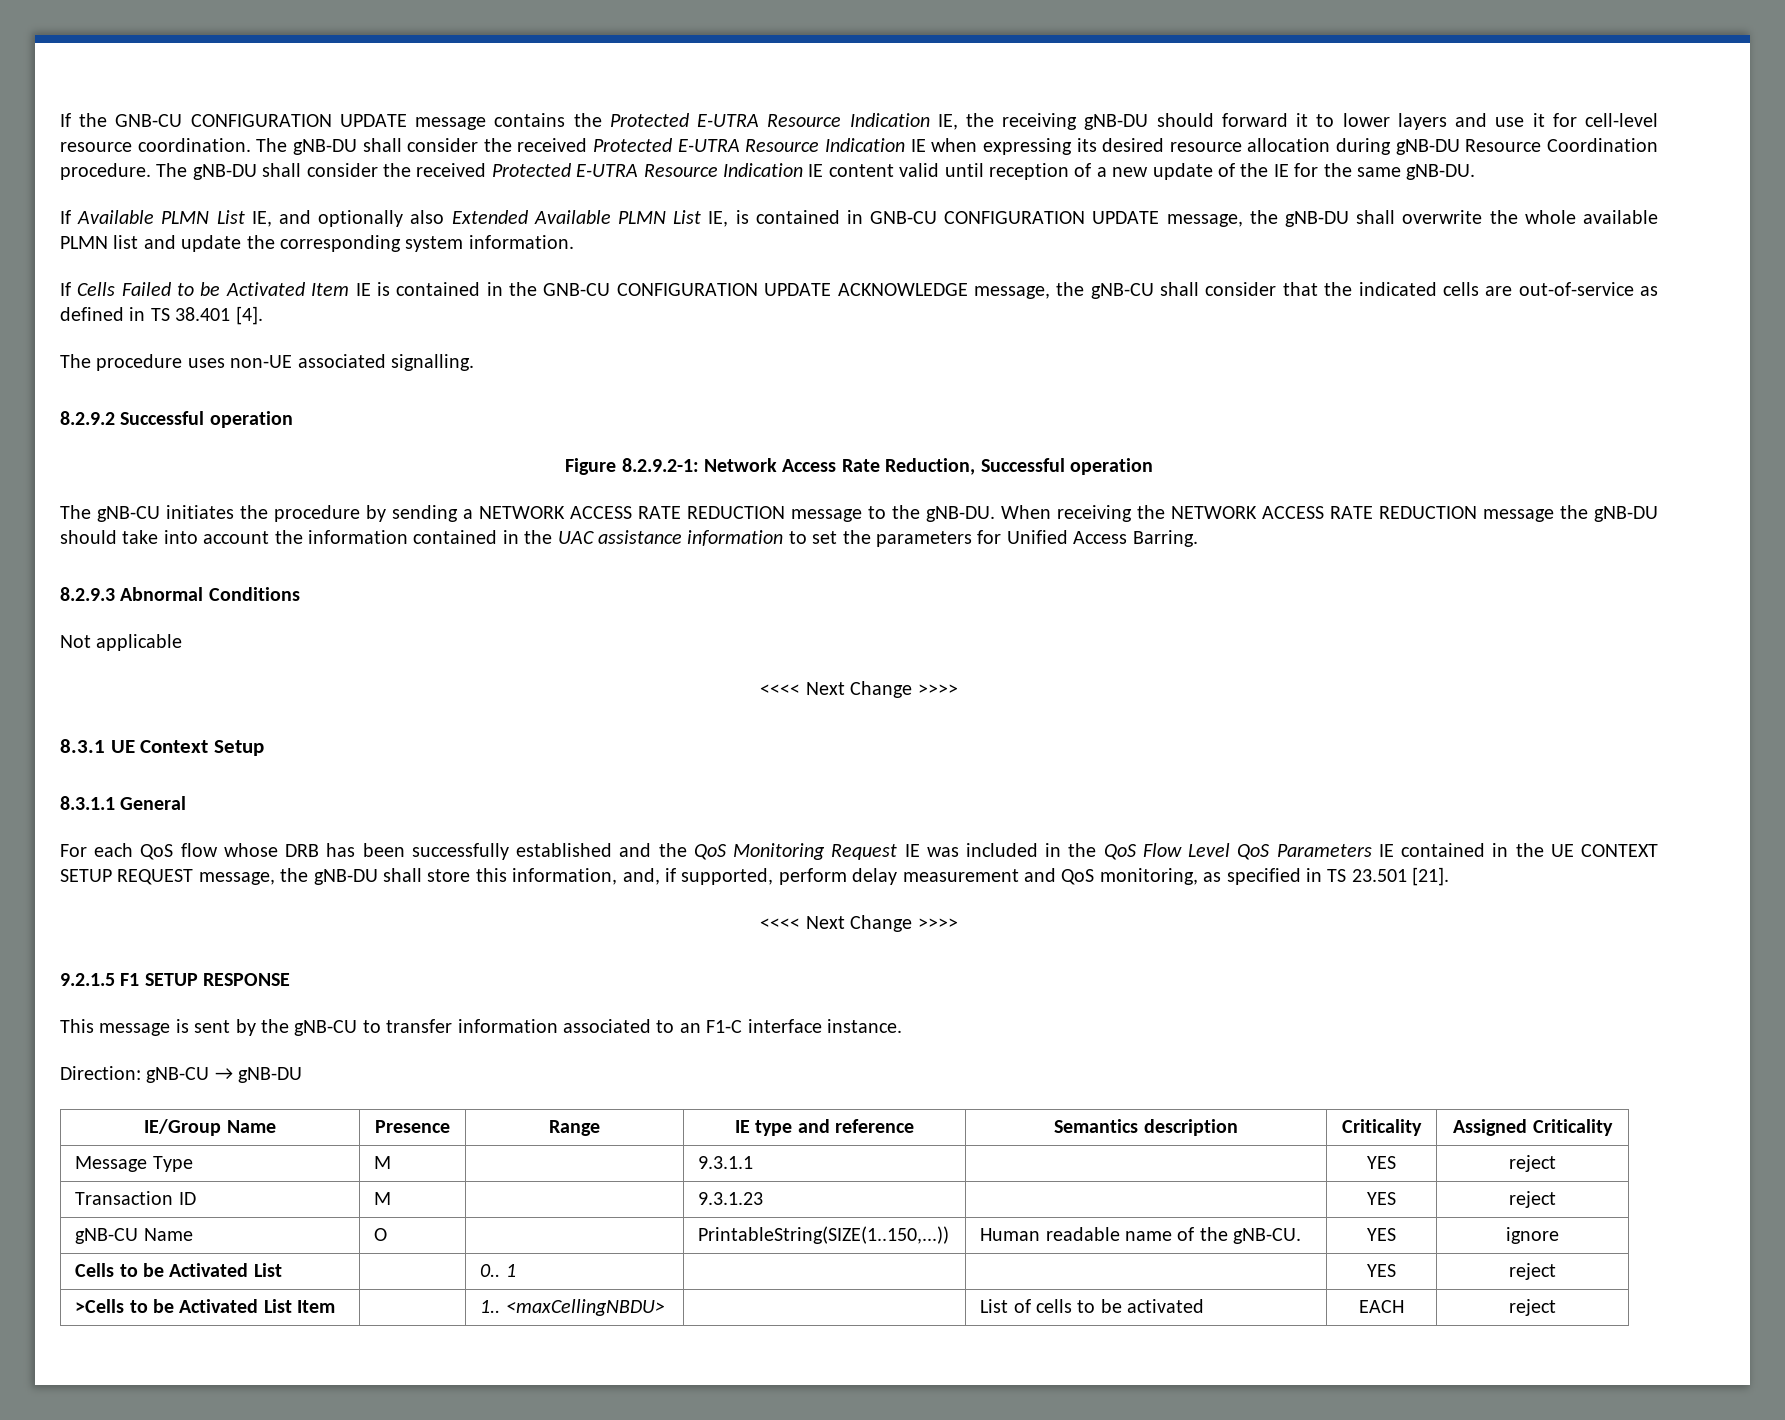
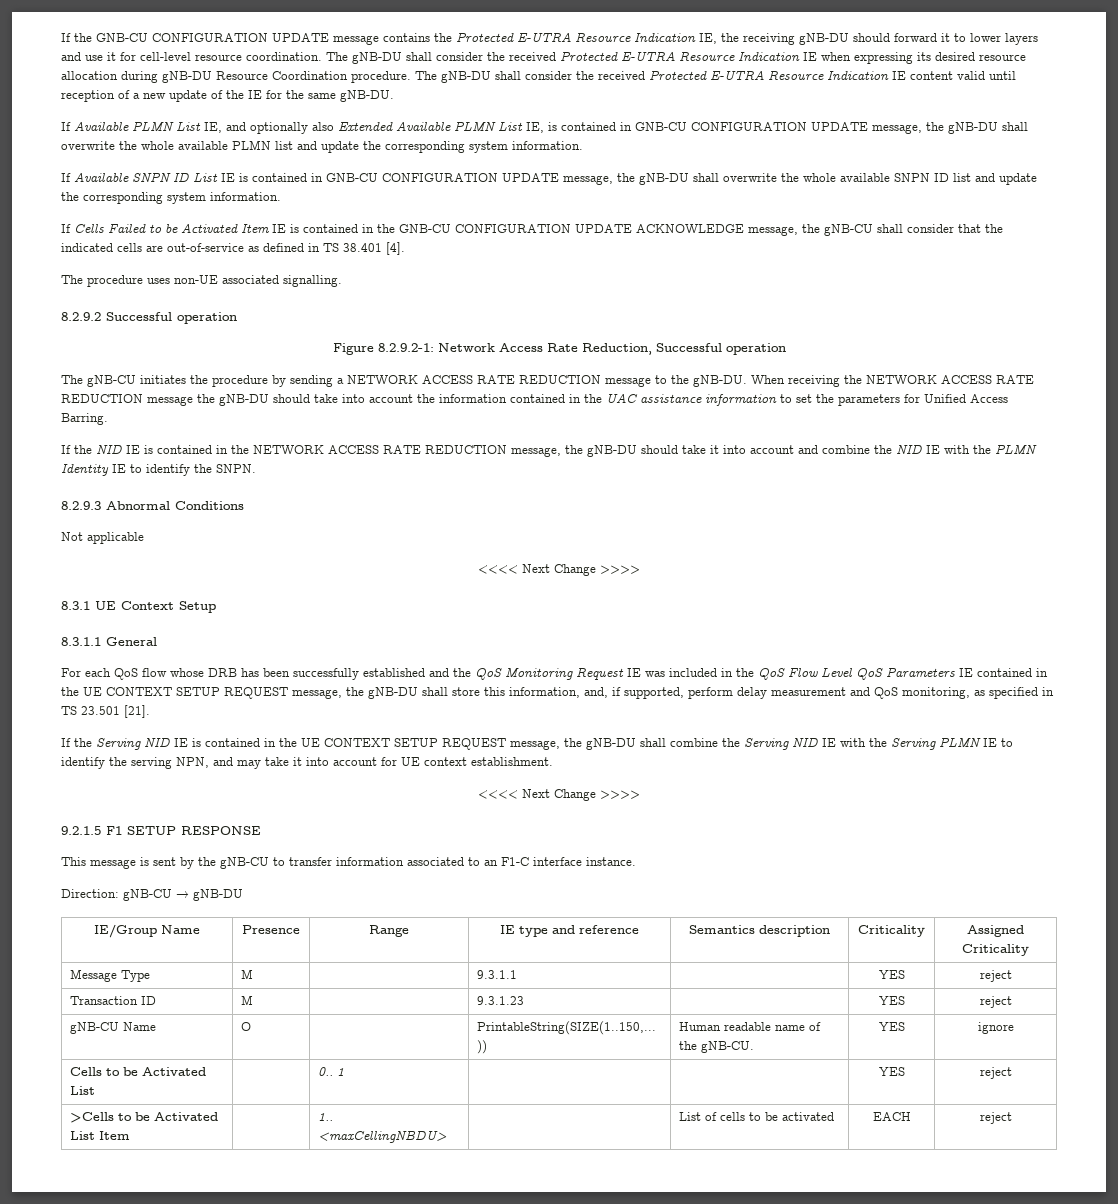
(574, 242) none -> [61,172,1037,185] [61,192,281,204] // If Available SNPN ID List IE is contained in GNB-CU CONFIGURATION UPDATE message, the gNB-DU shall overwrite the whole available SNPN ID list and update the corresponding system information.
(1198, 538) none -> [61,444,1037,457] [61,464,256,476] // If the NID IE is contained in the NETWORK ACCESS RATE REDUCTION message, the gNB-DU should take it into account and combine the NID IE with the PLMN Identity IE to identify the SNPN.
(1450, 876) none -> [61,737,1013,750] [61,757,553,769] // If the Serving NID IE is contained in the UE CONTEXT SETUP REQUEST message, the gNB-DU shall combine the Serving NID IE with the Serving PLMN IE to identify the serving NPN, and may take it into account for UE context establishment.

